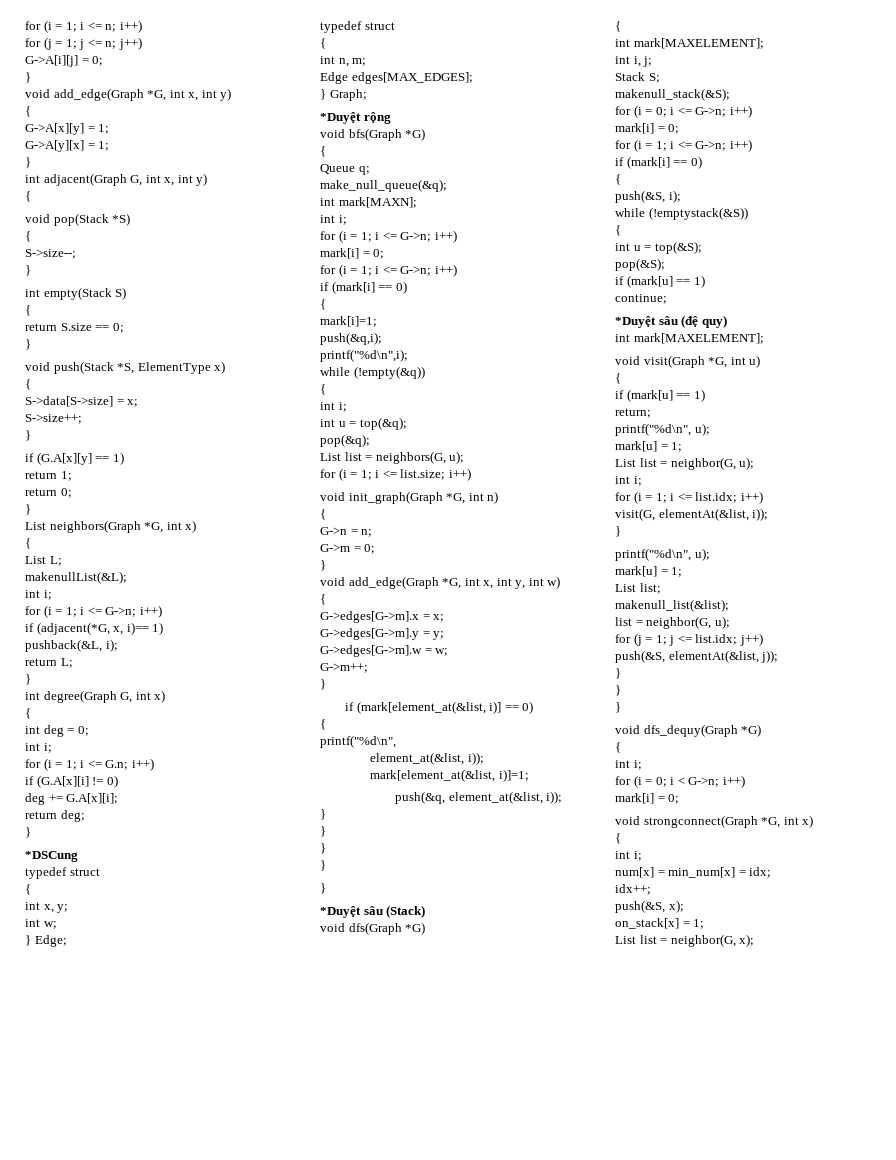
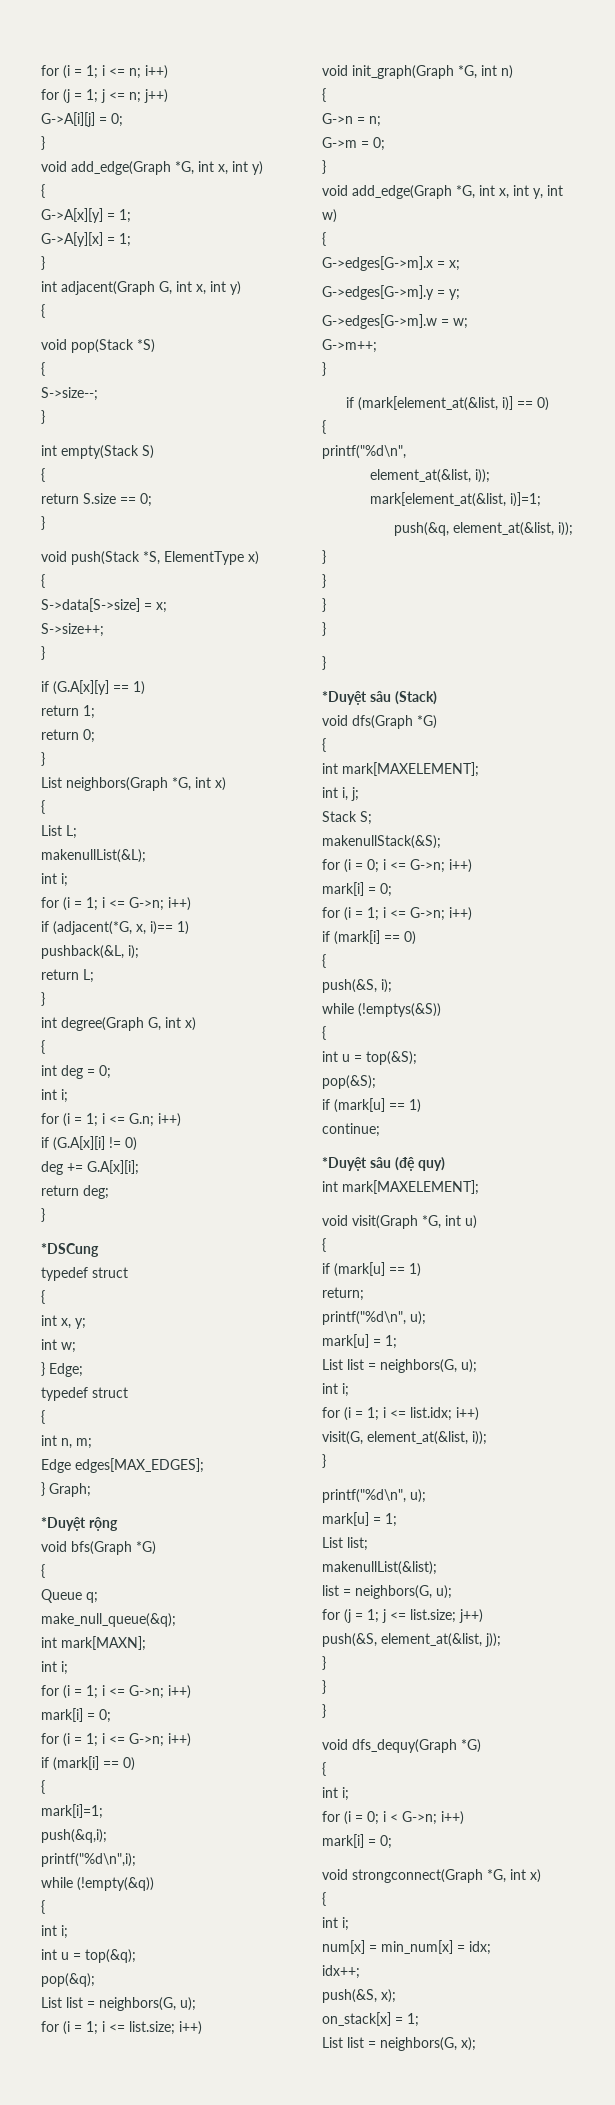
[615,88,730,101] makenull_stack(&S); -> [322,835,441,849] makenullStack(&S);
[648,207,748,220] (!emptystack(&S)) -> [358,1003,441,1017] (!emptys(&S))
[670,457,736,470] neighbor(G, -> [380,1359,457,1373] neighbors(G,
[658,508,749,521] elementAt(&list, -> [367,1431,468,1445] element_at(&list,
[615,599,729,612] [615,616,712,629] makenull_list(&list); // list = neighbor(G, -> [322,1561,437,1575] [322,1585,432,1599] makenullList(&list); // list = neighbors(G,
[695,634,738,645] list.idx; -> [410,1609,456,1623] list.size;
[668,650,759,663] elementAt(&list, -> [381,1633,482,1647] element_at(&list,
[670,934,736,947] neighbor(G, -> [380,2037,457,2051] neighbors(G,

